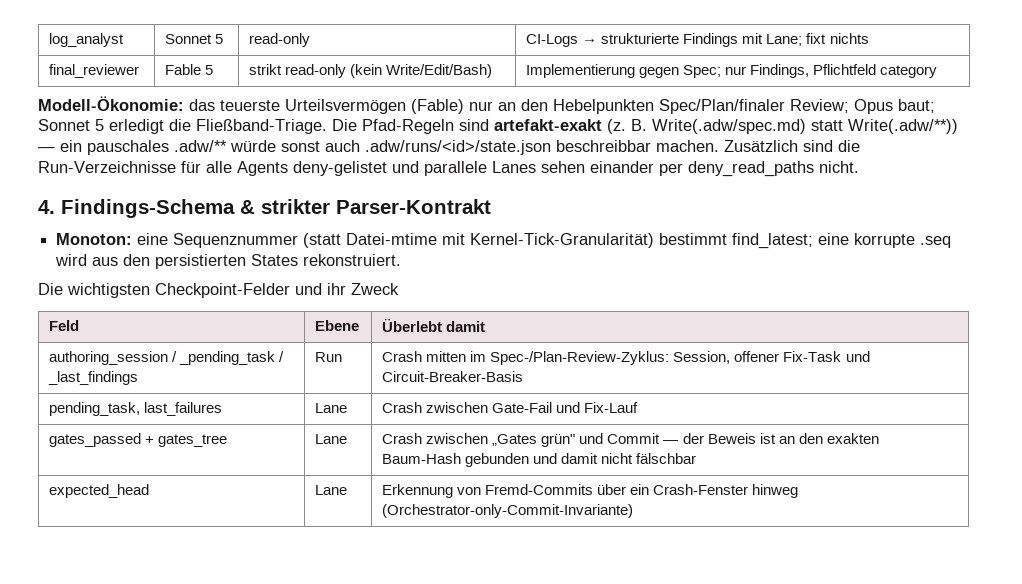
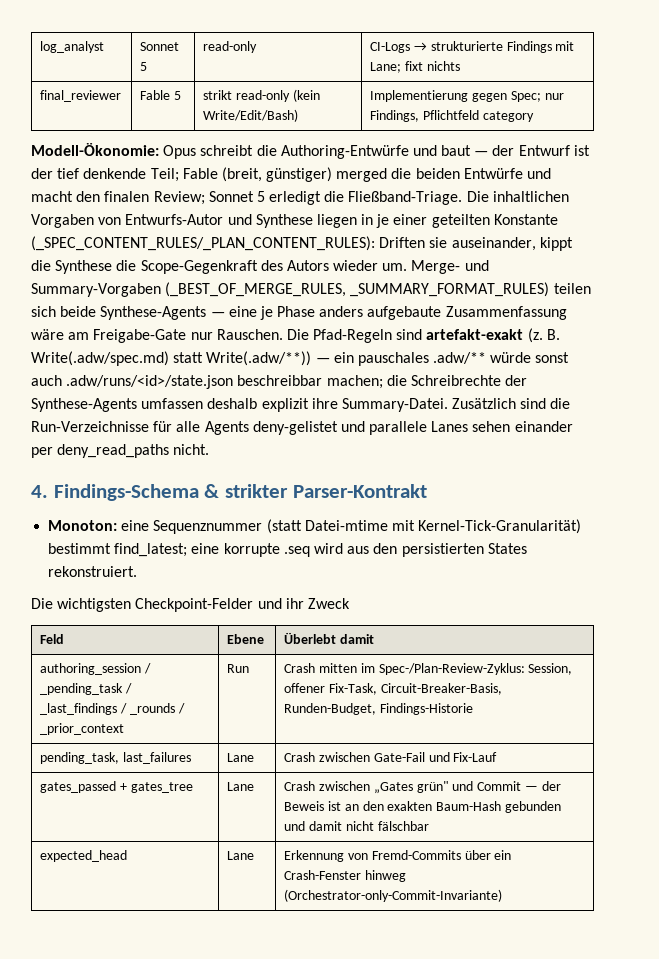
[189,99,935,114] das teuerste Urteilsvermögen (Fable) nur an den Hebelpunkten Spec/Plan/finaler Review; Opus baut; -> [163,145,590,159] [31,167,552,182] [31,191,205,205] Opus schreibt die Authoring-Entwürfe und baut — der Entwurf ist der tief denkende Teil; Fable (breit, günstiger) merged die beiden Entwürfe und macht den finalen Review;
(357, 125) none -> [492,191,569,202] [31,214,558,228] [31,236,573,251] [31,260,489,274] [31,282,591,297] [31,306,567,320] [31,329,309,343] inhaltlichen Vorgaben von Entwurfs-Autor und Synthese liegen in je einer geteilten Konstante (_SPEC_CONTENT_RULES/_PLAN_CONTENT_RULES): Driften sie auseinander, kippt die Synthese die Scope-Gegenkraft des Autors wieder um. Merge- und Summary-Vorgaben (_BEST_OF_MERGE_RULES, _SUMMARY_FORMAT_RULES) teilen sich beide Synthese-Agents — eine je Phase anders aufgebaute Zusammenfassung wäre am Freigabe-Gate nur Rauschen. Die
[656,140,719,152] machen. -> [326,375,528,389] [31,398,448,412] machen; die Schreibrechte der Synthese-Agents umfassen deshalb explizit ihre Summary-Datei.
(139, 378) none -> [120,703,185,715] [40,723,125,735] / _rounds / _prior_context
[783,351,870,362] [382,371,524,382] Fix-Task und Circuit-Breaker-Basis -> [329,683,502,695] [284,703,474,715] Fix-Task, Circuit-Breaker-Basis, Runden-Budget, Findings-Historie

